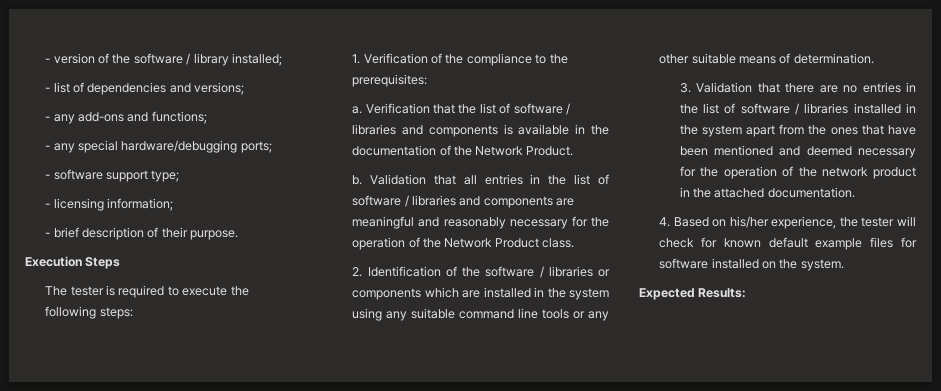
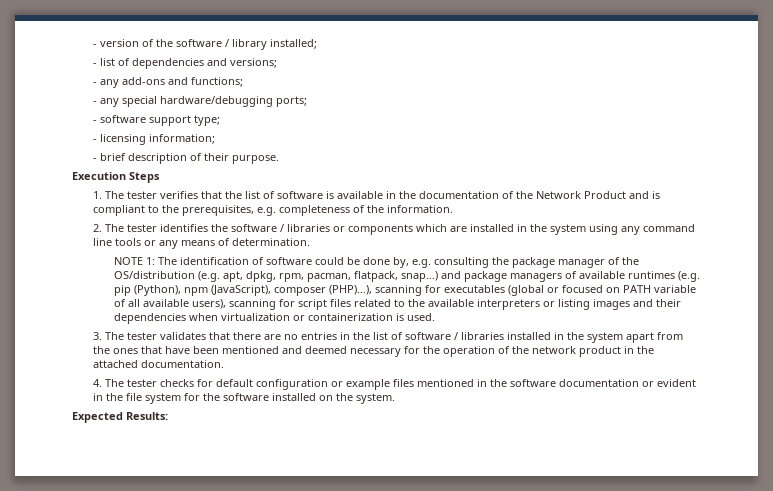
[45,285,249,298] [45,306,133,319] [352,53,568,66] [352,74,428,87] [352,103,430,114] The tester is required to execute the following steps: // 1. Verification of the compliance to the prerequisites: // a. Verification -> [93,191,199,199] 1. The tester verifies
[565,103,570,115] [352,124,498,137] / libraries and components -> (324, 195) none
[525,146,573,156] [352,174,609,185] [352,195,575,208] [352,216,609,229] [352,237,575,250] [352,266,457,277] Product. // b. Validation that all entries in the list of software / libraries and components are meaningful and reasonably necessary for the operation of the Network Product class. // 2. Identification of -> [584,191,661,199] [93,205,454,216] [93,224,209,232] Product and is compliant to the prerequisites, e.g. completeness of the information. // 2. The tester identifies
[411,308,456,319] suitable -> (641, 230) none
[659,53,736,64] other suitable -> (179, 244) none
[679,82,753,93] 3. Validation -> [114,257,640,268] [114,271,701,282] [114,285,697,296] [114,299,682,310] [114,313,436,324] [93,332,207,340] NOTE 1: The identification of software could be done by, e.g. consulting the package manager of the OS/distribution (e.g. apt, dpkg, rpm, pacman, flatpack, snap…) and package managers of available runtimes (e.g. pip (Python), npm (JavaScript), composer (PHP)…), scanning for executables (global or focused on PATH variable of all available users), scanning for script files related to the available interpreters or listing images and their dependencies when virtualization or containerization is used. // 3. The tester validates
[673,216,916,229] [659,237,917,250] Based on his/her experience, the tester will check for known default example files for -> [105,379,697,390] [93,393,221,404] The tester checks for default configuration or example files mentioned in the software documentation or evident in the file system for the

